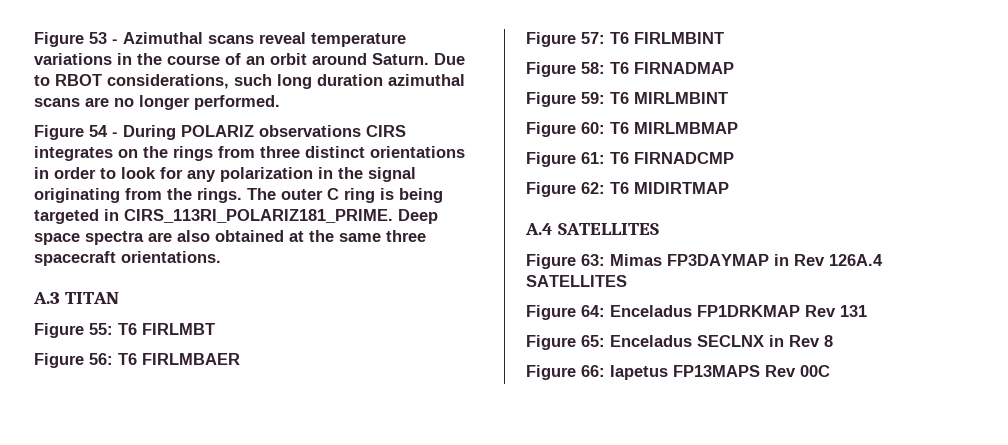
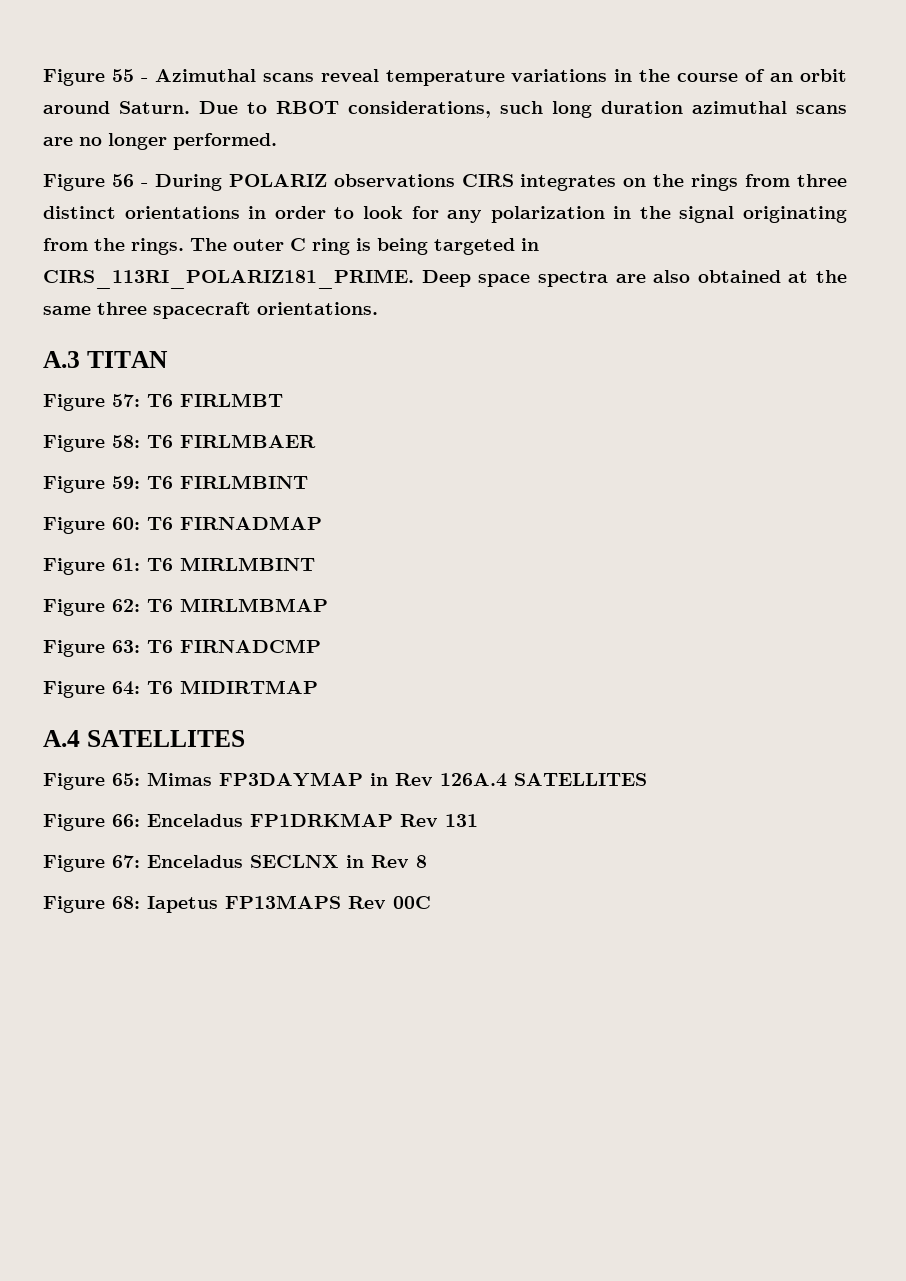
[34,32,107,47] Figure 53 -> [43,69,134,86] Figure 55
[89,125,108,137] 54 -> [111,174,134,187] 56
[89,323,113,335] 55: -> [112,394,140,407] 57:
[89,353,113,365] 56: -> [112,435,140,448] 58:
[581,32,605,44] 57: -> [112,476,140,489] 59:
[581,62,605,74] 58: -> [112,517,140,530] 60:
[581,92,605,104] 59: -> [112,558,140,571] 61:
[581,122,605,134] 60: -> [112,599,140,612] 62:
[581,152,605,164] 61: -> [112,640,140,653] 63:
[581,182,605,194] 62: -> [112,681,140,695] 64:
[581,254,605,266] 63: -> [112,773,140,786] 65:
[581,305,605,317] 64: -> [112,814,140,827] 66:
[581,335,605,347] 65: -> [112,855,140,868] 67:
[581,365,605,377] 66: -> [112,896,140,909] 68:

